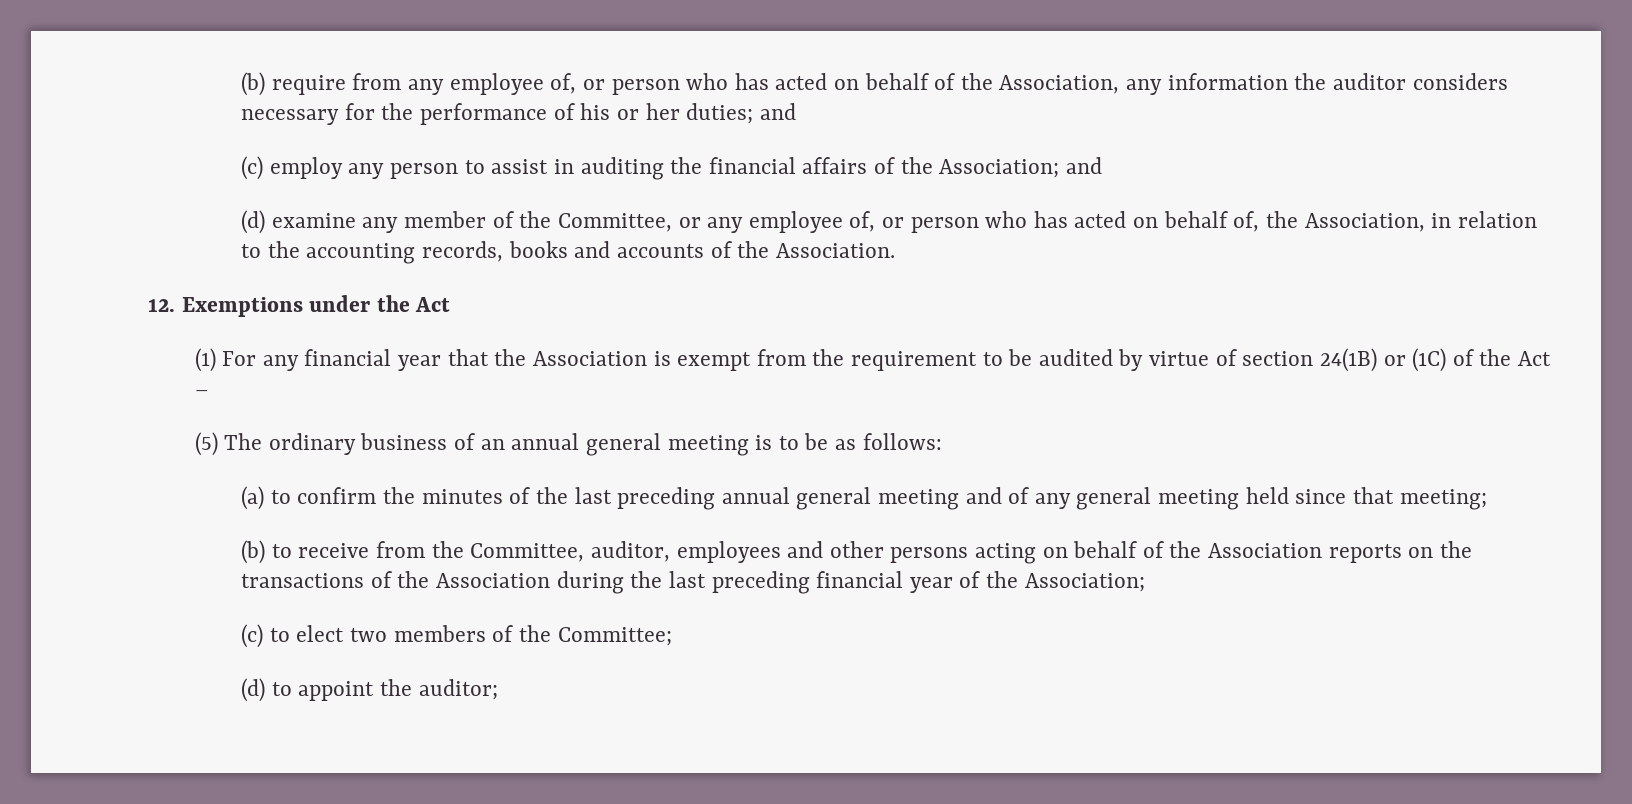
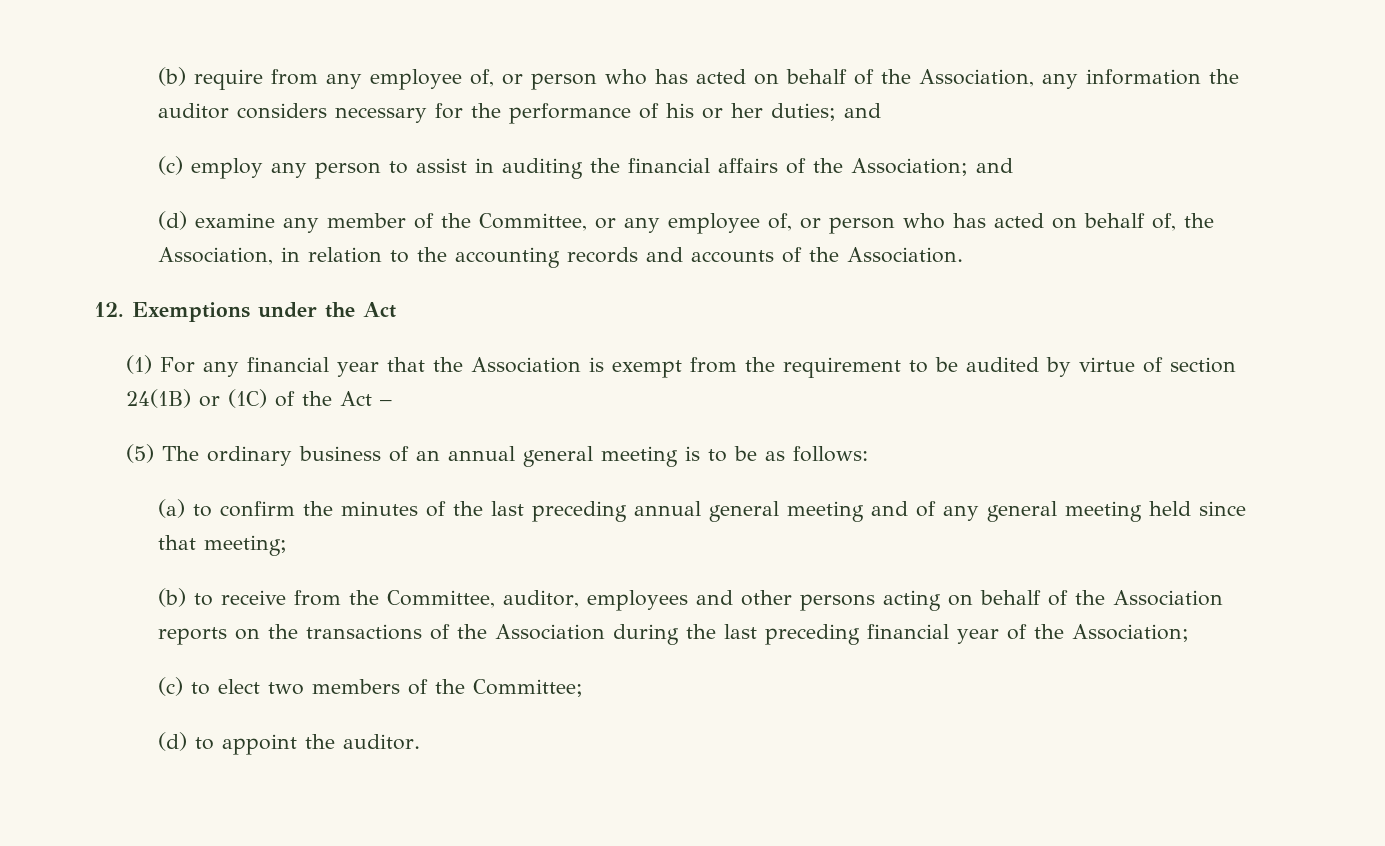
[422,241,568,262] records, books -> [566,247,638,263] records
[418,679,498,700] auditor; -> [342,734,420,750] auditor.

